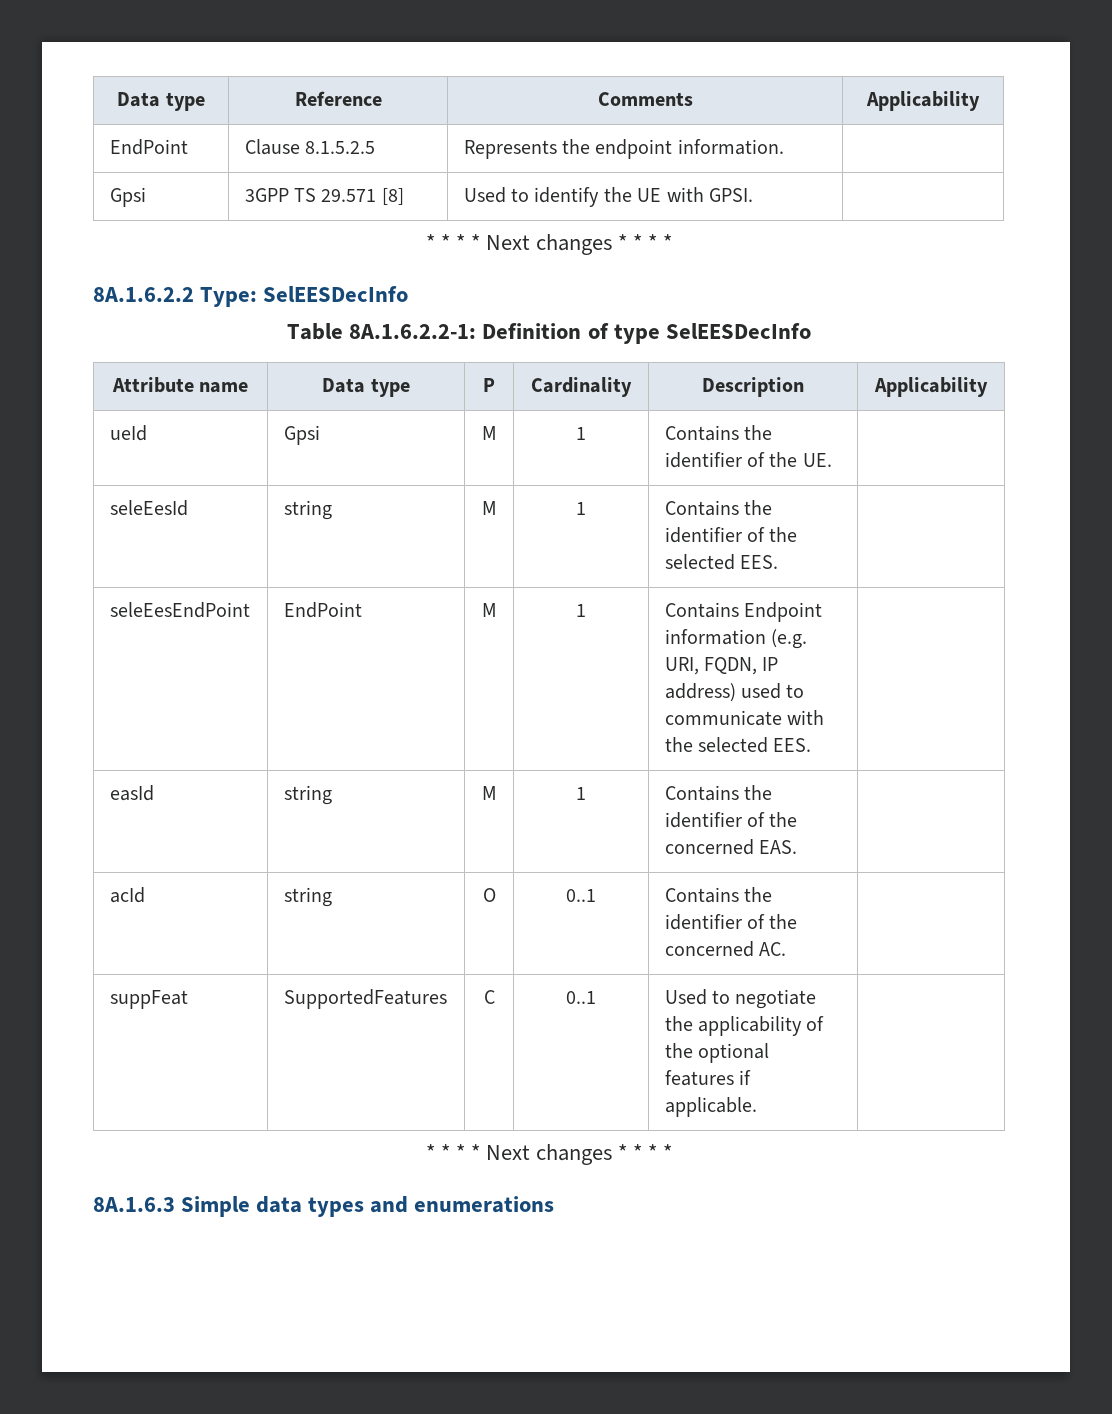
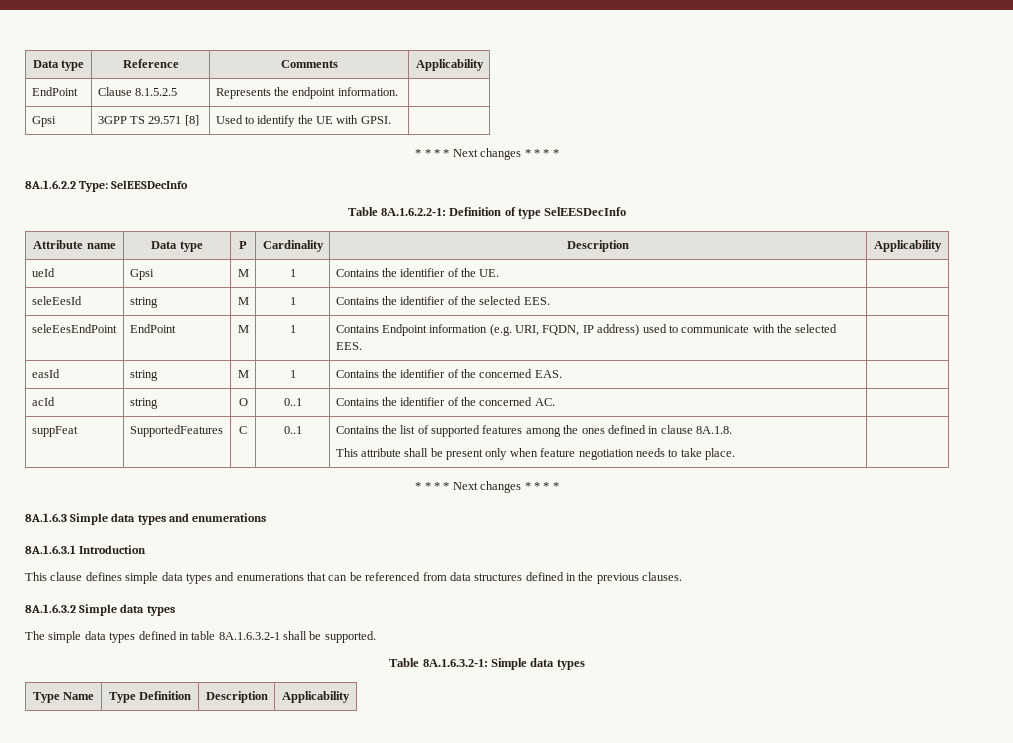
[664,989,817,1009] [664,1016,825,1036] [664,1043,770,1063] [664,1070,752,1086] [664,1097,757,1117] Used to negotiate the applicability of the optional features if applicable. -> [335,425,733,437] [335,448,736,460] Contains the list of supported features among the ones defined in clause 8A.1.8. // This attribute shall be present only when feature negotiation needs to take place.
(555, 1204) none -> [25,545,147,554] [25,572,683,584] [25,604,175,616] [25,631,376,643] [389,658,585,670] [32,692,95,703] [108,691,192,703] [205,691,268,703] [282,691,350,703] // 8A.1.6.3.1 Introduction // This clause defines simple data types and enumerations that can be referenced from data structures defined in the previous clauses. // 8A.1.6.3.2 Simple data types // The simple data types defined in table 8A.1.6.3.2-1 shall be supported. // Table 8A.1.6.3.2-1: Simple data types // Type Name | Type Definition | Description | Applicability

